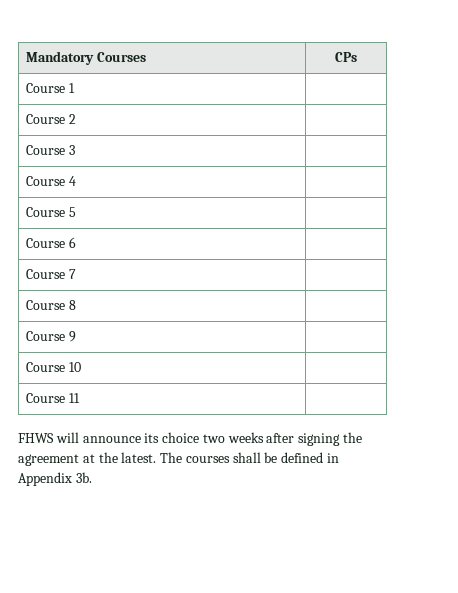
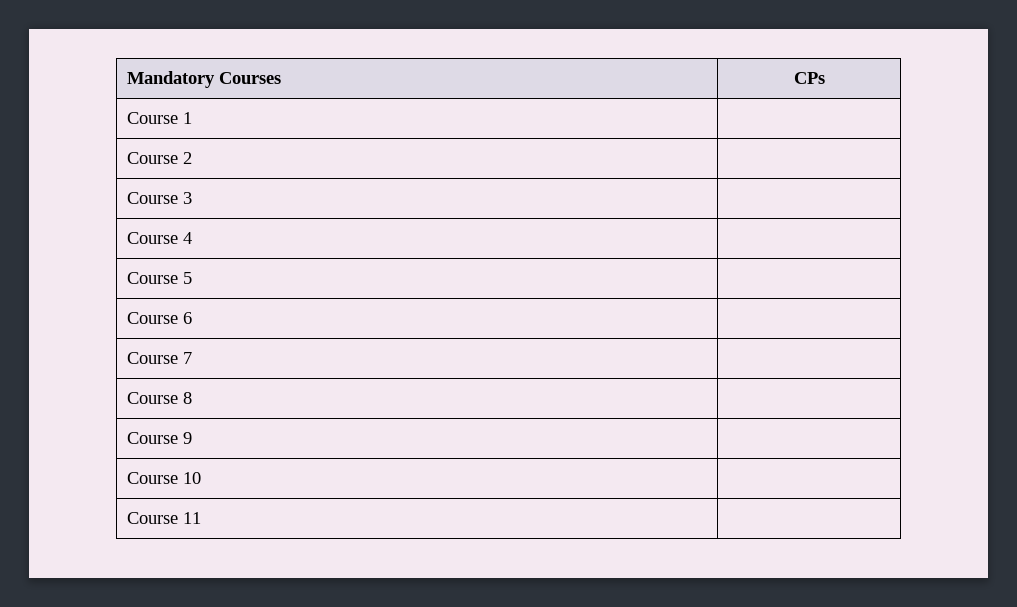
[18,432,363,446] [18,452,340,466] [18,472,92,486] // FHWS will announce its choice two weeks after signing the agreement at the latest. The courses shall be defined in Appendix 3b. -> (202, 518) none

